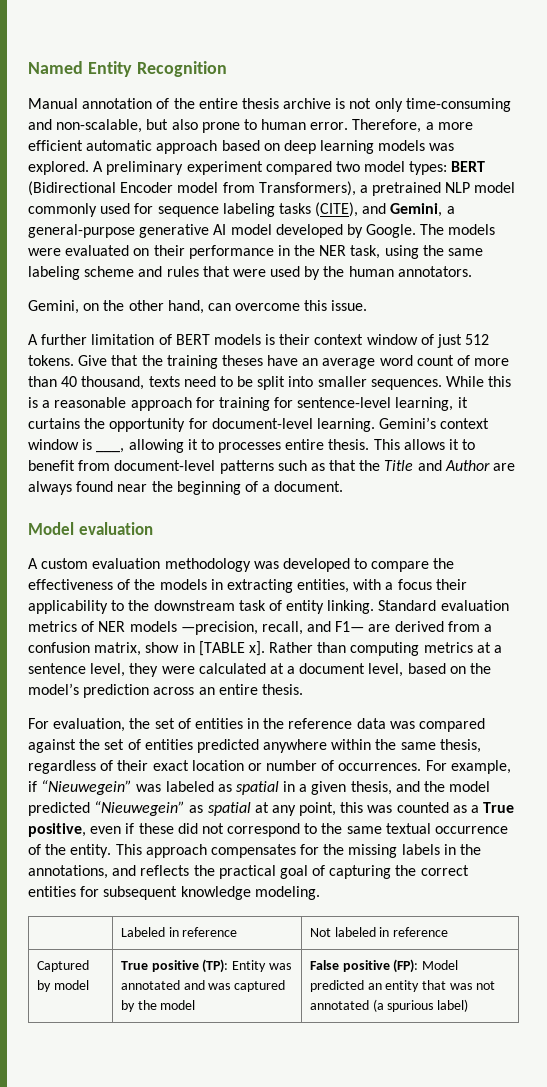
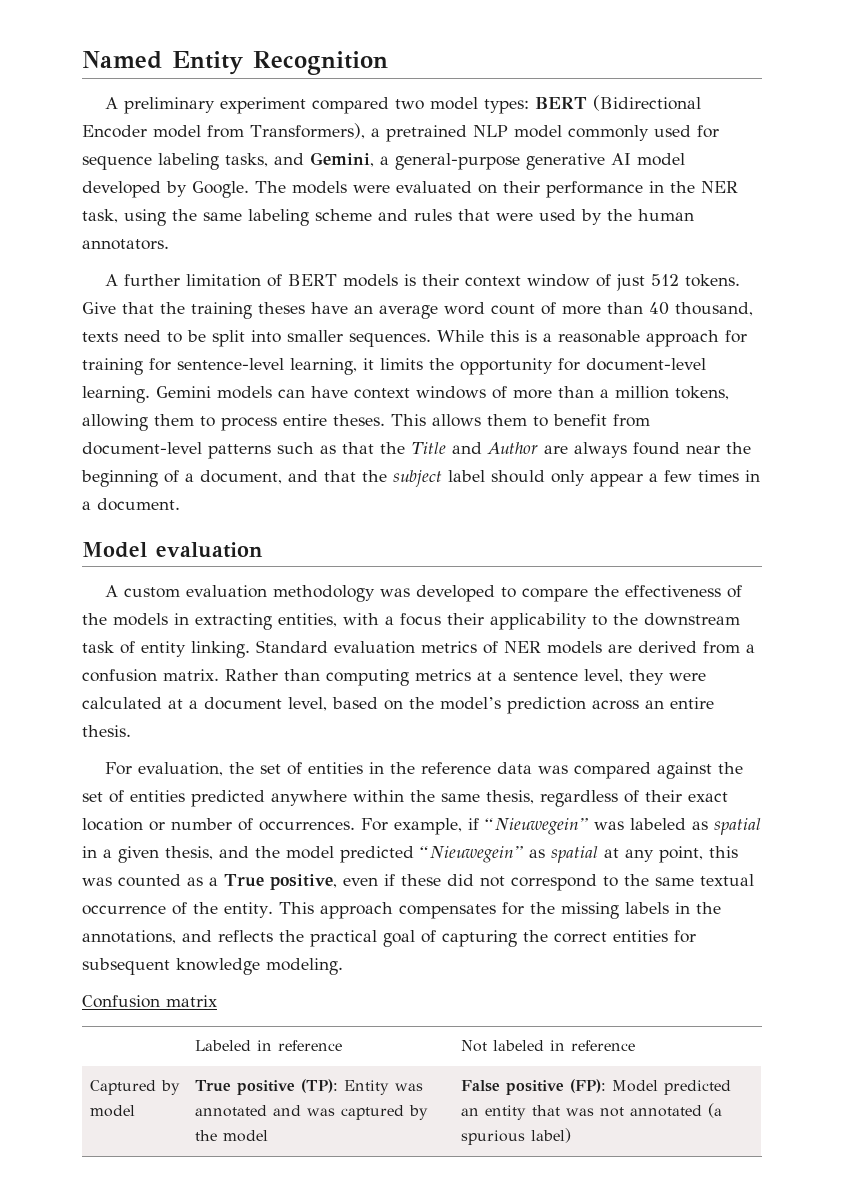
[28,98,511,112] [28,119,473,133] [28,140,455,154] [28,161,89,175] Manual annotation of the entire thesis archive is not only time-consuming and non-scalable, but also prone to human error. Therefore, a more efficient automatic approach based on deep learning models was explored. -> (388, 63) none
[278,202,359,217] tasks (CITE), -> [225,153,268,167] tasks,
[28,300,368,314] // Gemini, on the other hand, can overcome this issue. -> (169, 244) none
[28,418,80,429] curtains -> [380,358,423,370] limits
[379,417,490,429] [28,439,370,453] Gemini’s context window is ___, allowing it to processes entire thesis. -> [156,386,729,400] [82,414,385,431] Gemini models can have context windows of more than a million tokens, allowing them to process entire theses.
[449,439,460,450] it -> [487,414,527,426] them
(271, 488) none -> [200,470,760,487] [82,501,91,510] document, and that the subject label should only appear a few times in a
[180,621,365,635] —precision, recall, and F1— -> (602, 647) none
[94,641,265,656] matrix, show in [TABLE x]. -> [163,669,219,681] matrix.
(320, 893) none -> [82,995,217,1008] // Confusion matrix

